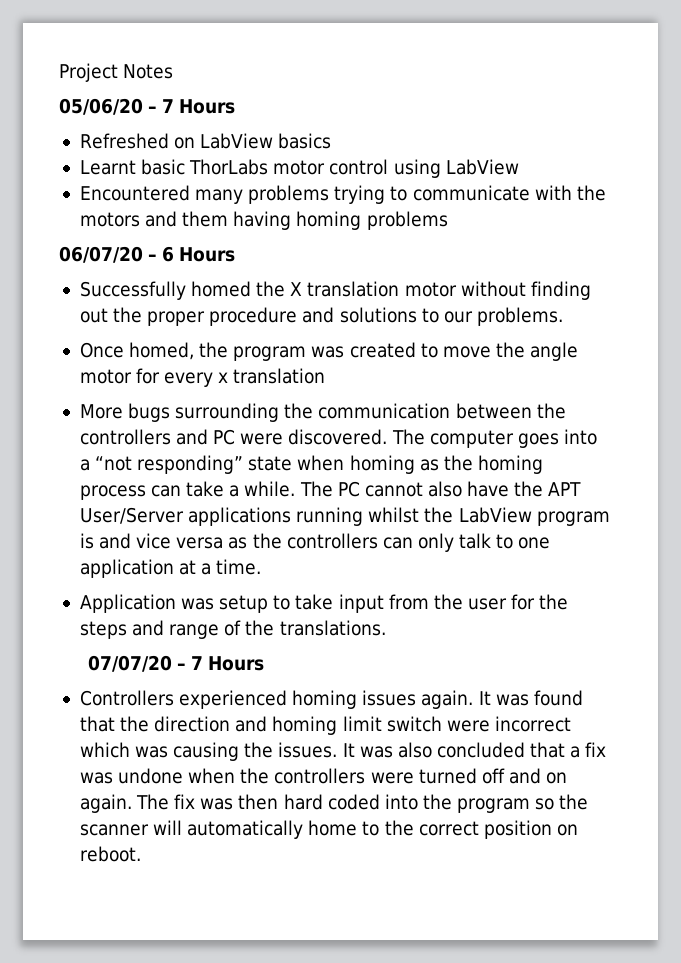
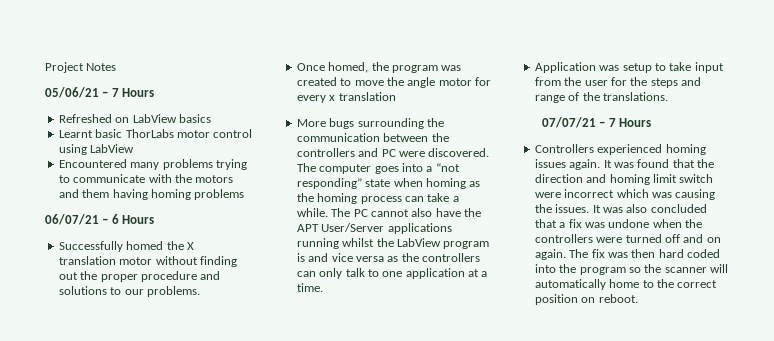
[59,98,143,115] 05/06/20 -> [45,87,99,98] 05/06/21
[59,246,143,263] 06/07/20 -> [45,214,99,225] 06/07/21
[87,655,172,672] 07/07/20 -> [542,117,597,128] 07/07/21

